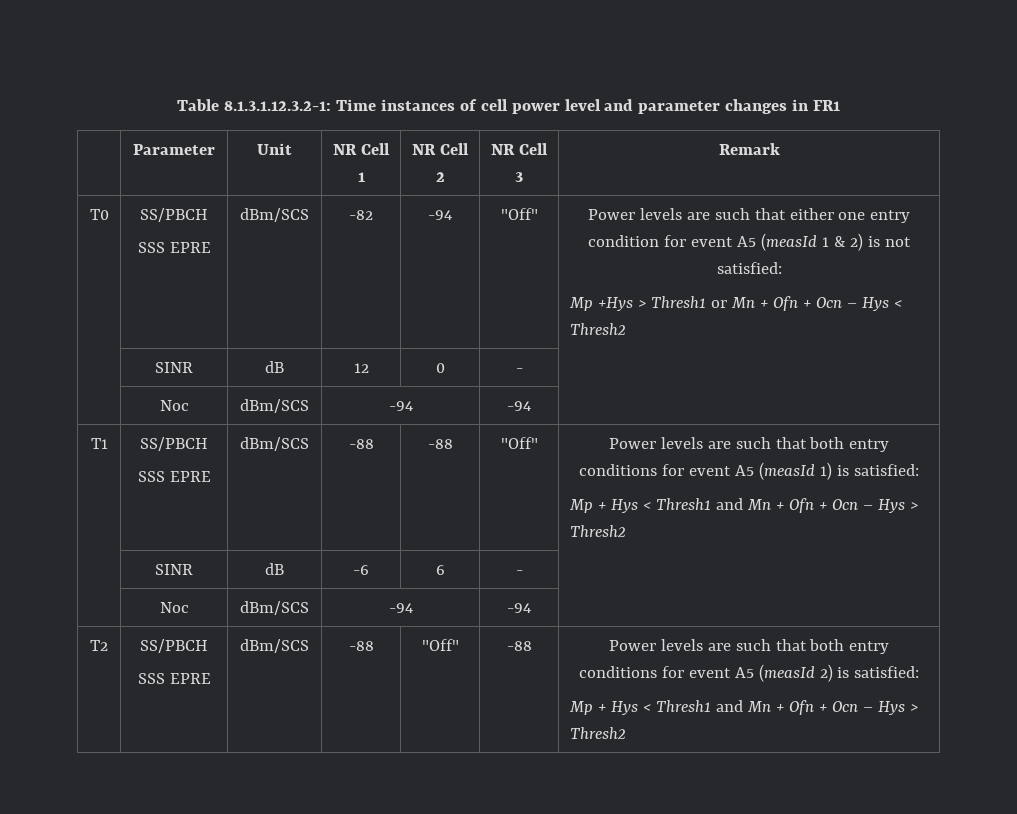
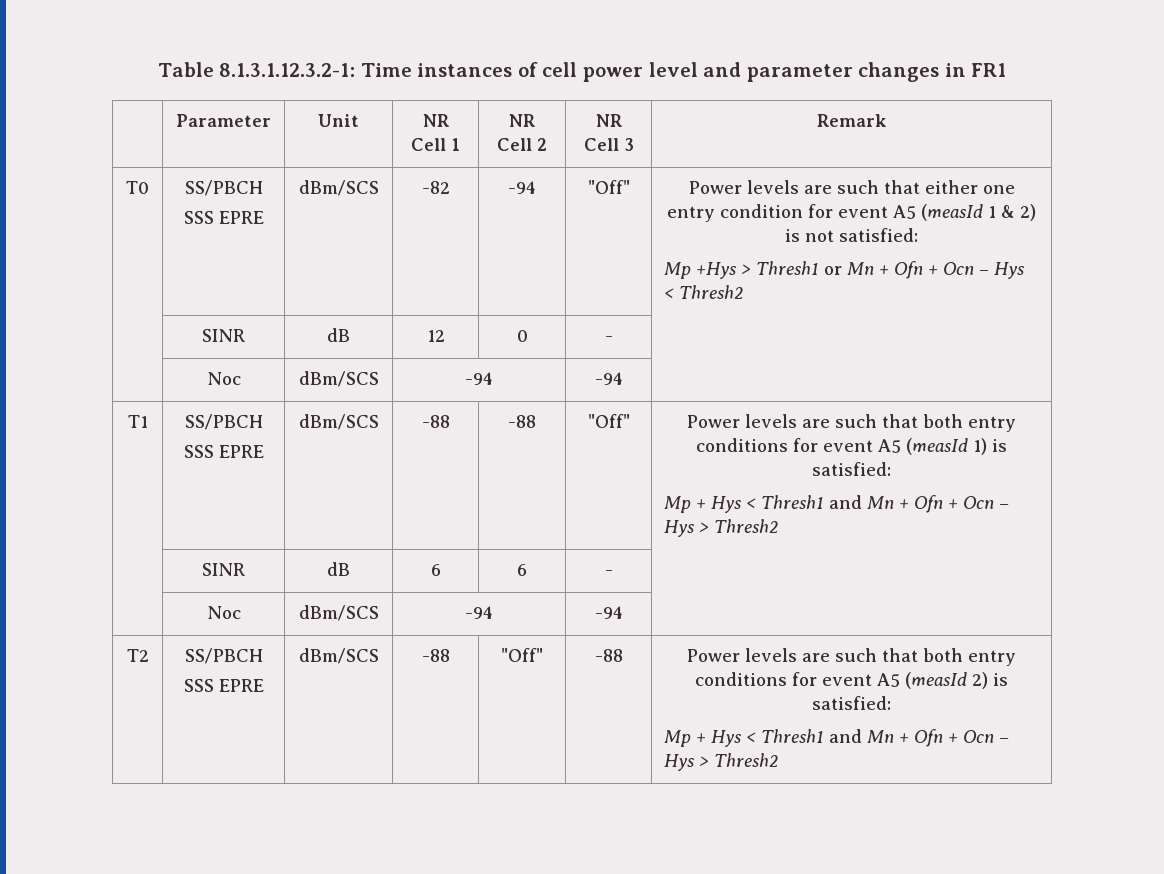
[353,565,369,575] -6 -> [430,564,441,576] 6

